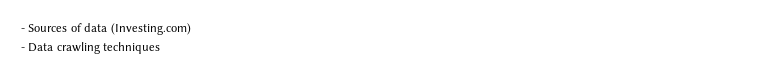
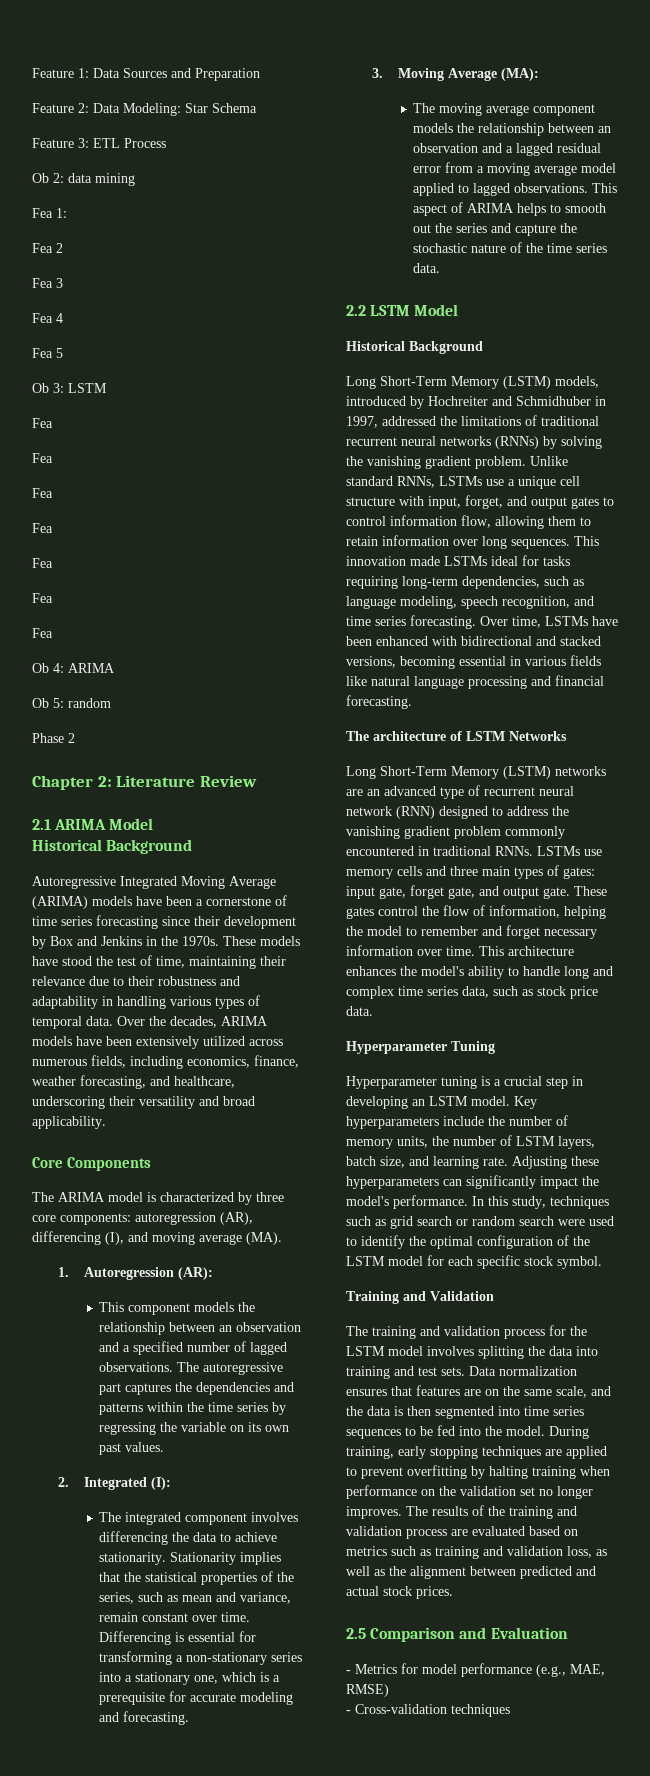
[21,23,191,35] [21,42,100,54] - Sources of data (Investing.com) // - Data crawling -> [32,68,260,81] [32,103,257,116] [32,138,166,148] [32,173,135,186] [32,208,67,218] [32,243,63,253] [32,278,63,288] [32,313,63,323] [32,348,63,358] [32,383,107,393] [32,418,53,428] [32,453,53,463] [32,488,53,498] [32,523,53,533] [32,558,53,568] [32,593,53,603] [32,628,53,638] [32,663,115,673] [32,698,111,708] [32,733,75,743] [32,775,257,790] [32,818,154,830] [32,839,193,854] [32,876,276,889] [32,895,287,909] [32,915,296,929] [32,936,300,949] [32,955,286,969] [32,976,240,986] [32,995,260,1009] [32,1016,268,1029] [32,1036,283,1049] [32,1055,299,1069] [32,1075,235,1089] [32,1096,255,1109] [32,1116,106,1129] [32,1157,151,1171] [32,1192,284,1205] [32,1212,253,1225] [32,1231,282,1245] [58,1267,214,1280] [99,1302,256,1315] [99,1322,302,1335] [99,1341,288,1355] [99,1362,284,1375] [99,1382,295,1395] [99,1402,287,1415] [99,1422,290,1435] [99,1442,165,1455] [58,1477,172,1490] [99,1512,299,1525] [99,1531,278,1545] [99,1552,282,1565] [99,1571,295,1585] [99,1592,292,1604] [99,1612,251,1622] [99,1631,257,1645] [99,1651,303,1665] [99,1672,281,1685] [99,1691,294,1705] [99,1711,190,1725] [372,68,540,81] [413,103,596,116] [413,123,612,136] [413,143,602,156] [413,162,617,176] [413,183,618,196] [413,202,607,216] [413,223,578,236] [413,242,608,253] [413,263,441,273] [346,304,459,316] [346,341,483,354] [346,376,599,389] [346,396,606,409] [346,415,599,428] [346,436,602,449] [346,456,568,469] [346,476,580,489] [346,495,614,509] [346,515,591,529] [346,535,599,549] [346,555,570,566] [346,576,584,589] [346,596,594,609] [346,615,618,629] [346,636,601,646] [346,655,601,669] [346,675,604,689] [346,695,412,709] [346,731,567,741] [346,766,606,779] [346,785,574,799] [346,806,569,819] [346,826,565,839] [346,846,602,856] [346,865,595,879] [346,885,607,899] [346,905,606,919] [346,925,597,939] [346,945,574,956] [346,966,613,979] [346,986,598,999] [346,1006,373,1016] [346,1041,495,1054] [346,1076,583,1089] [346,1096,537,1109] [346,1115,568,1129] [346,1135,595,1149] [346,1156,599,1169] [346,1175,599,1189] [346,1195,609,1209] [346,1216,614,1229] [346,1235,590,1249] [346,1255,602,1269] [346,1291,494,1304] [346,1325,587,1339] [346,1346,598,1359] [346,1366,577,1379] [346,1385,611,1398] [346,1406,584,1419] [346,1425,589,1439] [346,1446,607,1459] [346,1465,610,1479] [346,1485,593,1499] [346,1505,577,1519] [346,1526,578,1539] [346,1546,607,1559] [346,1566,596,1579] [346,1586,453,1599] [346,1627,568,1642] [346,1663,605,1677] [346,1684,389,1697] [346,1704,447,1714] Feature 1: Data Sources and Preparation // Feature 2: Data Modeling: Star Schema // Feature 3: ETL Process // Ob 2: data mining // Fea 1: // Fea 2 // Fea 3 // Fea 4 // Fea 5 // Ob 3: LSTM // Fea // Fea // Fea // Fea // Fea // Fea // Fea // Ob 4: ARIMA // Ob 5: random // Phase 2 // Chapter 2: Literature Review // 2.1 ARIMA Model // Historical Background // Autoregressive Integrated Moving Average (ARIMA) models have been a cornerstone of time series forecasting since their development by Box and Jenkins in the 1970s. These models have stood the test of time, maintaining their relevance due to their robustness and adaptability in handling various types of temporal data. Over the decades, ARIMA models have been extensively utilized across numerous fields, including economics, finance, weather forecasting, and healthcare, underscoring their versatility and broad applicability. // Core Components // The ARIMA model is characterized by three core components: autoregression (AR), differencing (I), and moving average (MA). // 1. Autoregression (AR): // This component models the relationship between an observation and a specified number of lagged observations. The autoregressive part captures the dependencies and patterns within the time series by regressing the variable on its own past values. // 2. Integrated (I): // The integrated component involves differencing the data to achieve stationarity. Stationarity implies that the statistical properties of the series, such as mean and variance, remain constant over time. Differencing is essential for transforming a non-stationary series into a stationary one, which is a prerequisite for accurate modeling and forecasting. // 3. Moving Average (MA): // The moving average component models the relationship between an observation and a lagged residual error from a moving average model applied to lagged observations. This aspect of ARIMA helps to smooth out the series and capture the stochastic nature of the time series data. // 2.2 LSTM Model // Historical Background // Long Short-Term Memory (LSTM) models, introduced by Hochreiter and Schmidhuber in 1997, addressed the limitations of traditional recurrent neural networks (RNNs) by solving the vanishing gradient problem. Unlike standard RNNs, LSTMs use a unique cell structure with input, forget, and output gates to control information flow, allowing them to retain information over long sequences. This innovation made LSTMs ideal for tasks requiring long-term dependencies, such as language modeling, speech recognition, and time series forecasting. Over time, LSTMs have been enhanced with bidirectional and stacked versions, becoming essential in various fields like natural language processing and financial forecasting. // The architecture of LSTM Networks // Long Short-Term Memory (LSTM) networks are an advanced type of recurrent neural network (RNN) designed to address the vanishing gradient problem commonly encountered in traditional RNNs. LSTMs use memory cells and three main types of gates: input gate, forget gate, and output gate. These gates control the flow of information, helping the model to remember and forget necessary information over time. This architecture enhances the model's ability to handle long and complex time series data, such as stock price data. // Hyperparameter Tuning // Hyperparameter tuning is a crucial step in developing an LSTM model. Key hyperparameters include the number of memory units, the number of LSTM layers, batch size, and learning rate. Adjusting these hyperparameters can significantly impact the model's performance. In this study, techniques such as grid search or random search were used to identify the optimal configuration of the LSTM model for each specific stock symbol. // Training and Validation // The training and validation process for the LSTM model involves splitting the data into training and test sets. Data normalization ensures that features are on the same scale, and the data is then segmented into time series sequences to be fed into the model. During training, early stopping techniques are applied to prevent overfitting by halting training when performance on the validation set no longer improves. The results of the training and validation process are evaluated based on metrics such as training and validation loss, as well as the alignment between predicted and actual stock prices. // 2.5 Comparison and Evaluation // - Metrics for model performance (e.g., MAE, RMSE) // - Cross-validation

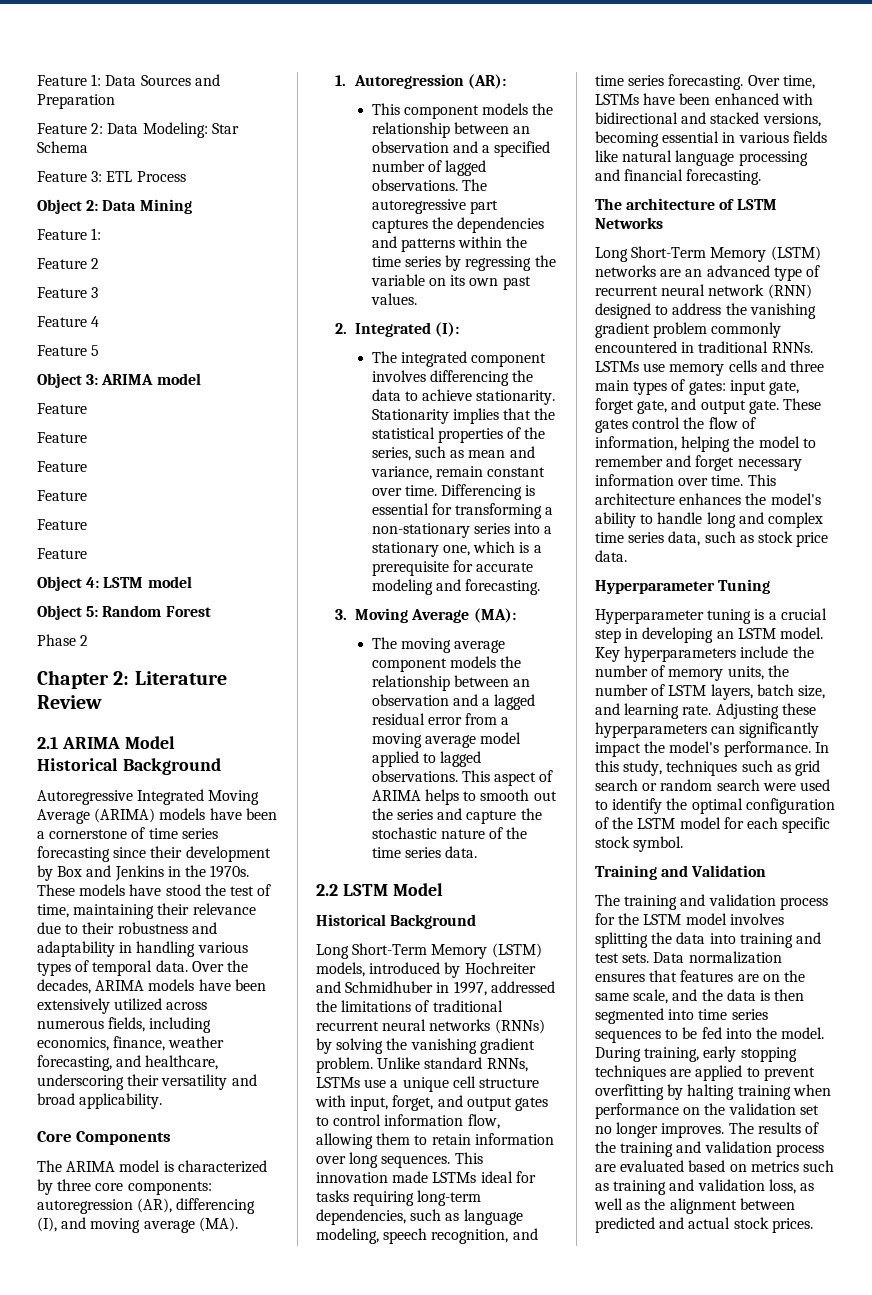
[32,173,135,186] [32,208,53,218] Ob 2: data mining // Fea -> [37,199,192,214] [37,229,87,240] Object 2: Data Mining // Feature
[32,243,63,253] [32,278,53,288] Fea 2 // Fea -> [37,258,100,269] [37,287,87,298] Feature 2 // Feature
[32,313,53,323] Fea -> [37,316,87,327] Feature
[32,348,53,358] Fea -> [37,345,87,356] Feature
[32,383,107,393] [32,418,53,428] [32,453,53,463] [32,488,53,498] [32,523,53,533] [32,558,53,568] [32,593,53,603] [32,628,53,638] [32,663,115,673] [32,698,111,708] Ob 3: LSTM // Fea // Fea // Fea // Fea // Fea // Fea // Fea // Ob 4: ARIMA // Ob 5: random -> [37,373,201,388] [37,403,87,414] [37,432,87,443] [37,461,87,472] [37,490,87,501] [37,519,87,530] [37,548,87,559] [37,576,192,591] [37,605,211,620] Object 3: ARIMA model // Feature // Feature // Feature // Feature // Feature // Feature // Object 4: LSTM model // Object 5: Random Forest
[346,1627,568,1642] [346,1663,605,1677] [346,1684,389,1697] [346,1704,510,1717] // 2.5 Comparison and Evaluation // - Metrics for model performance (e.g., MAE, RMSE) // - Cross-validation techniques -> (813, 1225) none

